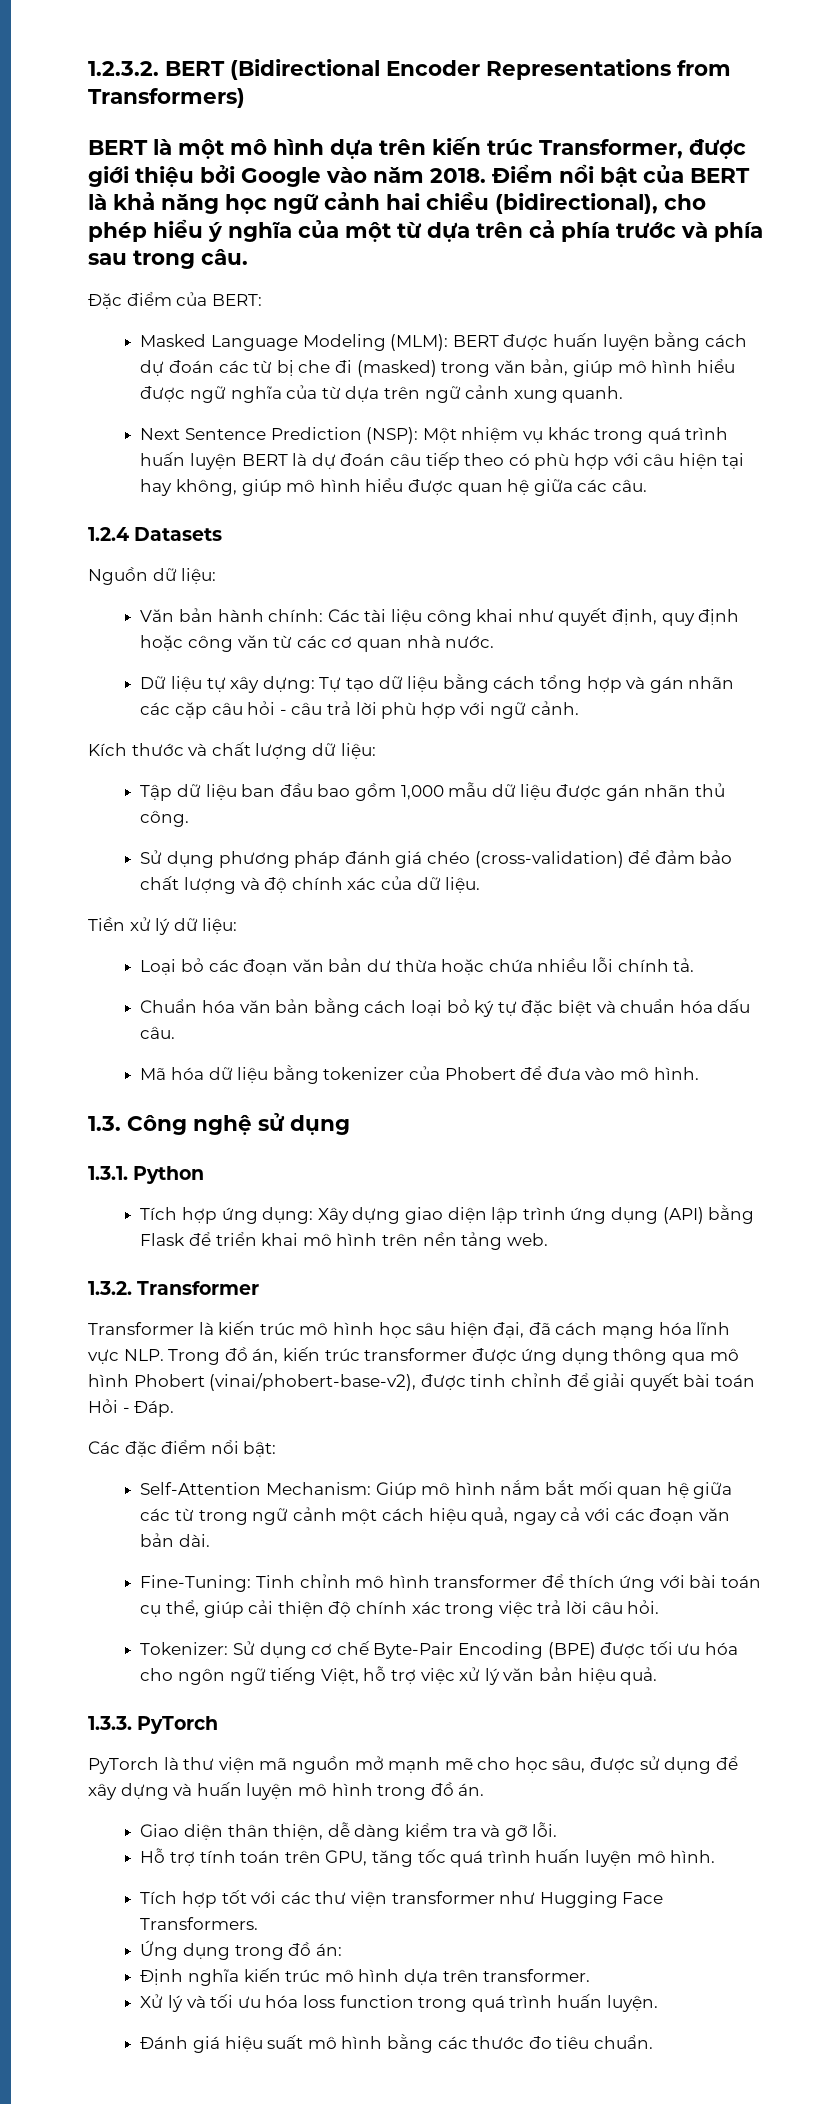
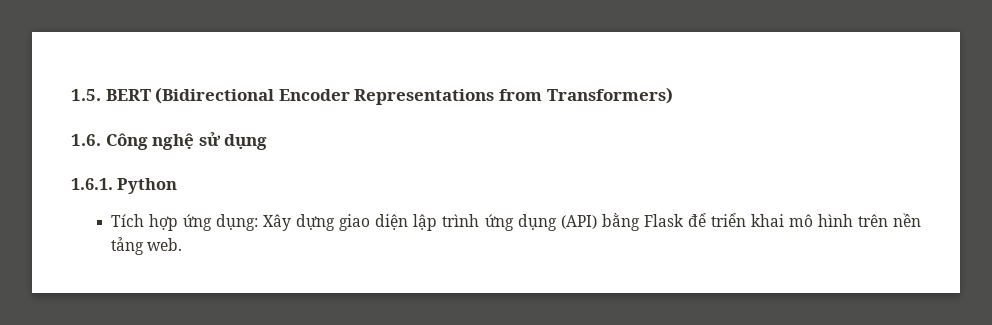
[88,61,159,76] 1.2.3.2. -> [71,89,101,101] 1.5.
[88,137,746,159] [88,164,750,187] [88,192,706,214] [88,219,763,242] [88,249,248,269] [88,292,262,309] [140,332,747,351] [140,359,735,377] [140,385,624,403] [140,427,729,444] [140,452,745,470] [140,478,647,496] [88,527,223,541] [88,567,217,585] [140,608,740,626] [140,635,495,652] [140,674,735,693] [140,701,579,719] [88,742,376,760] [140,782,725,801] [140,810,190,827] [140,850,733,868] [140,876,481,894] [88,917,238,935] [140,957,695,975] [140,998,751,1017] [140,1026,176,1039] [140,1065,699,1084] [88,1116,121,1131] BERT là một mô hình dựa trên kiến trúc Transformer, được giới thiệu bởi Google vào năm 2018. Điểm nổi bật của BERT là khả năng học ngữ cảnh hai chiều (bidirectional), cho phép hiểu ý nghĩa của một từ dựa trên cả phía trước và phía sau trong câu. // Đặc điểm của BERT: // Masked Language Modeling (MLM): BERT được huấn luyện bằng cách dự đoán các từ bị che đi (masked) trong văn bản, giúp mô hình hiểu được ngữ nghĩa của từ dựa trên ngữ cảnh xung quanh. // Next Sentence Prediction (NSP): Một nhiệm vụ khác trong quá trình huấn luyện BERT là dự đoán câu tiếp theo có phù hợp với câu hiện tại hay không, giúp mô hình hiểu được quan hệ giữa các câu. // 1.2.4 Datasets // Nguồn dữ liệu: // Văn bản hành chính: Các tài liệu công khai như quyết định, quy định hoặc công văn từ các cơ quan nhà nước. // Dữ liệu tự xây dựng: Tự tạo dữ liệu bằng cách tổng hợp và gán nhãn các cặp câu hỏi - câu trả lời phù hợp với ngữ cảnh. // Kích thước và chất lượng dữ liệu: // Tập dữ liệu ban đầu bao gồm 1,000 mẫu dữ liệu được gán nhãn thủ công. // Sử dụng phương pháp đánh giá chéo (cross-validation) để đảm bảo chất lượng và độ chính xác của dữ liệu. // Tiền xử lý dữ liệu: // Loại bỏ các đoạn văn bản dư thừa hoặc chứa nhiều lỗi chính tả. // Chuẩn hóa văn bản bằng cách loại bỏ ký tự đặc biệt và chuẩn hóa dấu câu. // Mã hóa dữ liệu bằng tokenizer của Phobert để đưa vào mô hình. // 1.3. -> [71,134,101,146] 1.6.
[88,1166,128,1180] 1.3.1. -> [71,178,113,190] 1.6.1.
[88,1281,260,1295] [88,1321,731,1339] [88,1347,739,1365] [88,1373,755,1391] [88,1399,175,1417] [88,1440,277,1457] [140,1480,733,1499] [140,1507,730,1525] [140,1533,211,1547] [140,1574,761,1592] [140,1600,660,1618] [140,1641,738,1659] [140,1666,658,1685] [88,1716,219,1734] [88,1756,738,1774] [88,1782,485,1800] [140,1822,558,1841] [140,1848,716,1867] [140,1890,664,1908] [140,1917,259,1930] [140,1940,342,1960] [140,1968,591,1986] [140,1994,658,2012] [140,2034,653,2053] // 1.3.2. Transformer // Transformer là kiến trúc mô hình học sâu hiện đại, đã cách mạng hóa lĩnh vực NLP. Trong đồ án, kiến trúc transformer được ứng dụng thông qua mô hình Phobert (vinai/phobert-base-v2), được tinh chỉnh để giải quyết bài toán Hỏi - Đáp. // Các đặc điểm nổi bật: // Self-Attention Mechanism: Giúp mô hình nắm bắt mối quan hệ giữa các từ trong ngữ cảnh một cách hiệu quả, ngay cả với các đoạn văn bản dài. // Fine-Tuning: Tinh chỉnh mô hình transformer để thích ứng với bài toán cụ thể, giúp cải thiện độ chính xác trong việc trả lời câu hỏi. // Tokenizer: Sử dụng cơ chế Byte-Pair Encoding (BPE) được tối ưu hóa cho ngôn ngữ tiếng Việt, hỗ trợ việc xử lý văn bản hiệu quả. // 1.3.3. PyTorch // PyTorch là thư viện mã nguồn mở mạnh mẽ cho học sâu, được sử dụng để xây dựng và huấn luyện mô hình trong đồ án. // Giao diện thân thiện, dễ dàng kiểm tra và gỡ lỗi. // Hỗ trợ tính toán trên GPU, tăng tốc quá trình huấn luyện mô hình. // Tích hợp tốt với các thư viện transformer như Hugging Face Transformers. // Ứng dụng trong đồ án: // Định nghĩa kiến trúc mô hình dựa trên transformer. // Xử lý và tối ưu hóa loss function trong quá trình huấn luyện. // Đánh giá hiệu suất mô hình bằng các thước đo tiêu chuẩn. -> (183, 244) none

